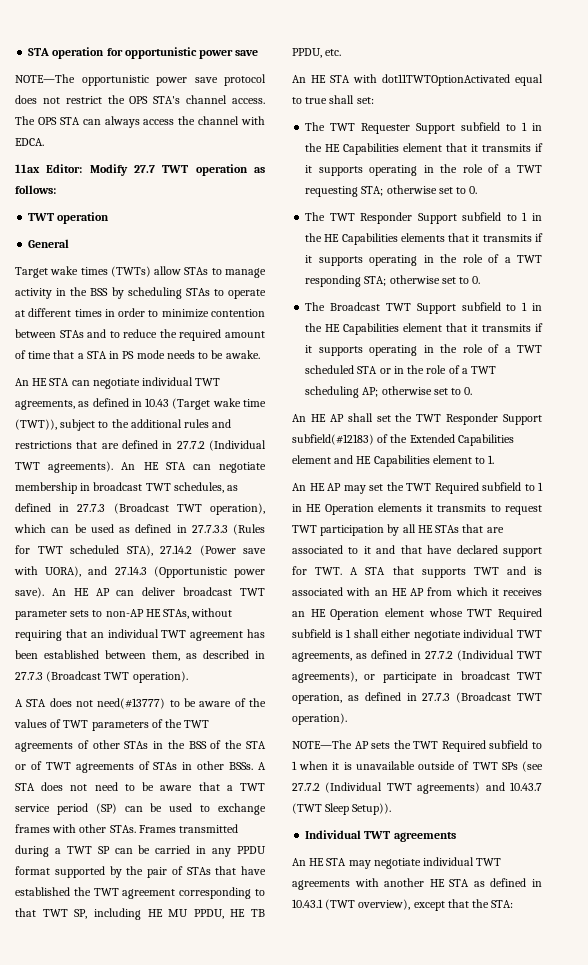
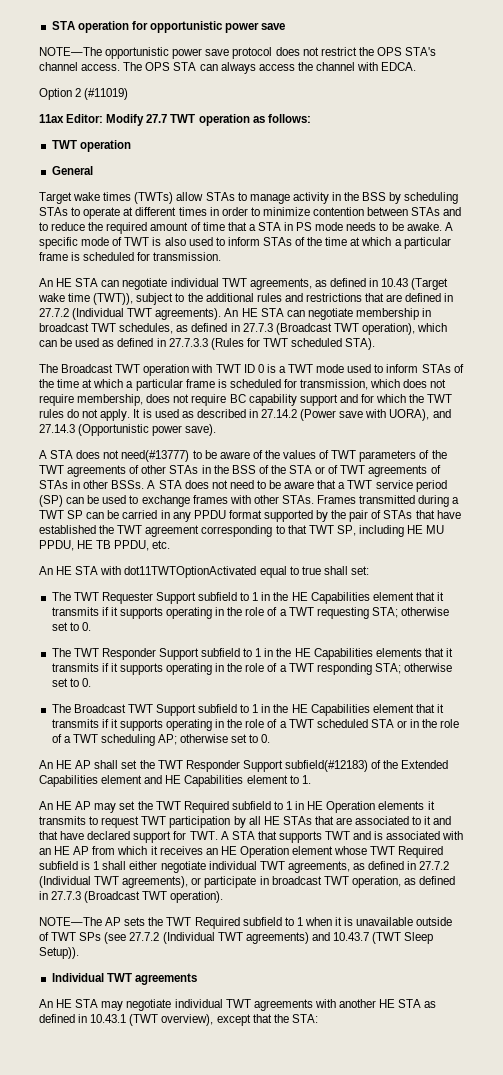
(44, 142) none -> [39,88,129,100] // Option 2 (#11019)
(260, 354) none -> [444,222,453,231] [39,237,451,249] [39,252,222,261] A specific mode of TWT is also used to inform STAs of the time at which a particular frame is scheduled for transmission.
[126,545,153,556] STA), -> [345,338,376,350] [39,364,464,376] [39,379,447,391] [39,394,453,406] [39,409,258,421] STA). // The Broadcast TWT operation with TWT ID 0 is a TWT mode used to inform STAs of the time at which a particular frame is scheduled for transmission, which does not require membership, does not require BC capability support and for which the TWT rules do not apply. It is used as described in
[51,587,265,596] [15,608,233,620] [15,629,265,641] [15,650,265,661] [15,671,188,683] An HE AP can deliver broadcast TWT parameter sets to non-AP HE STAs, without requiring that an individual TWT agreement has been established between them, as described in 27.7.3 (Broadcast TWT operation). -> (217, 430) none

